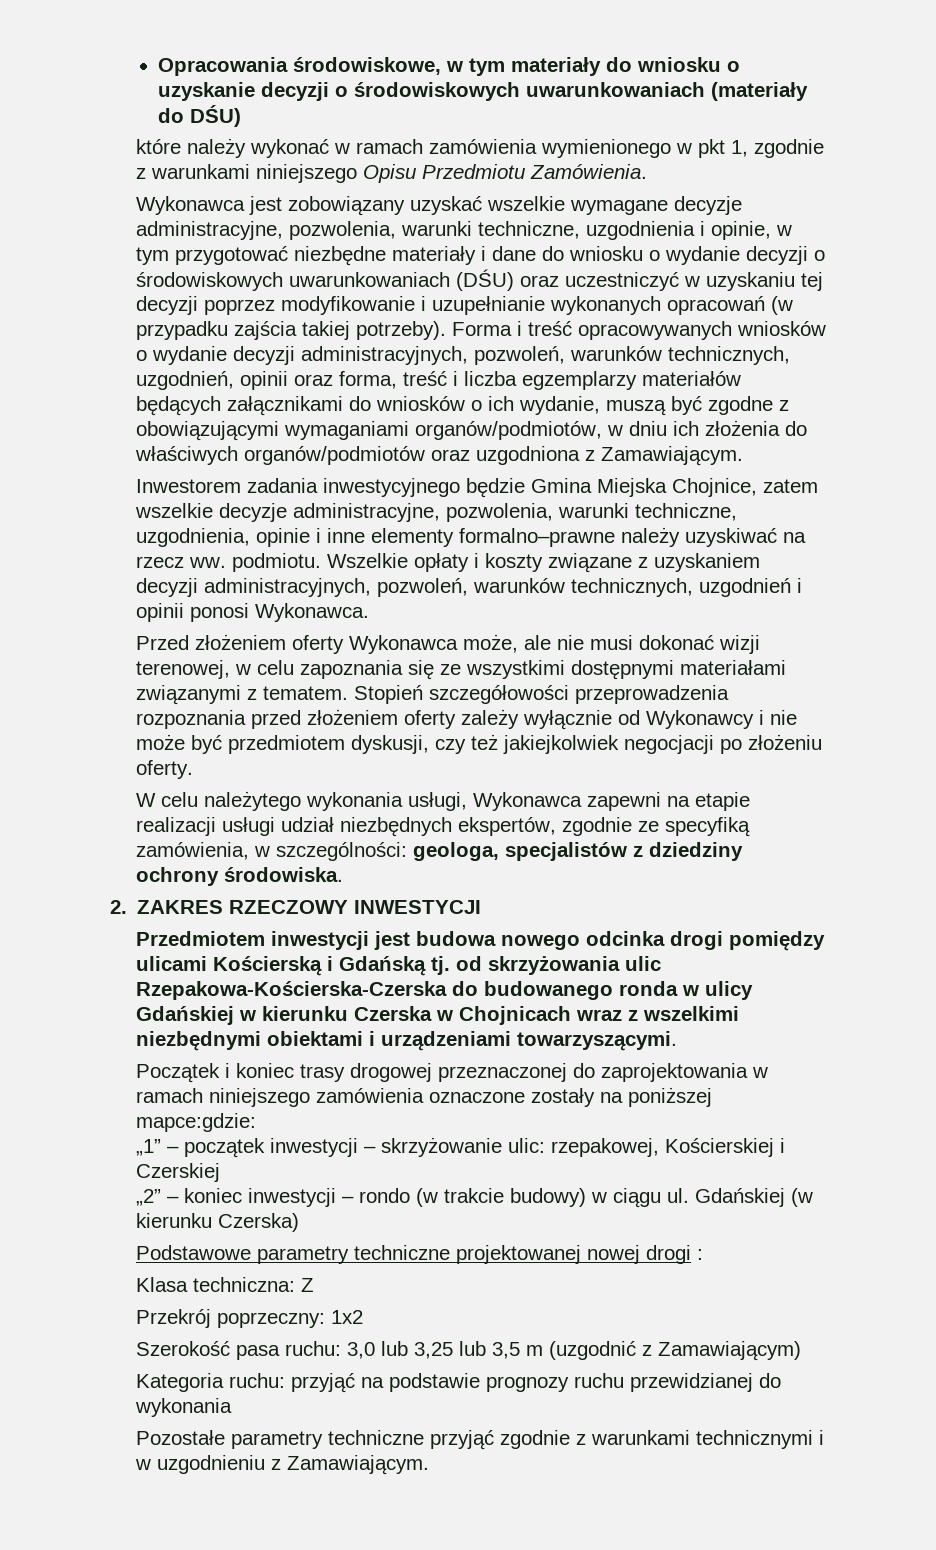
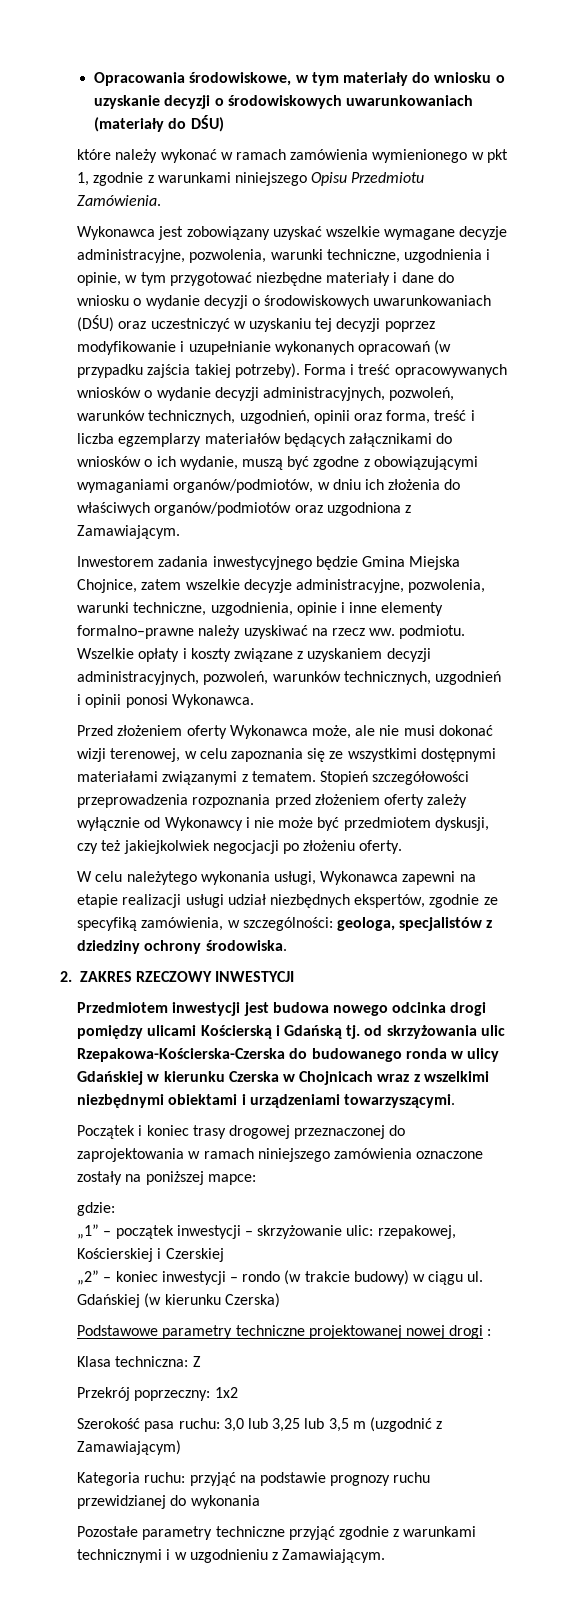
[135,1113,256,1132] mapce:gdzie: -> [207,1174,256,1185] [77,1202,116,1216] mapce: // gdzie:

